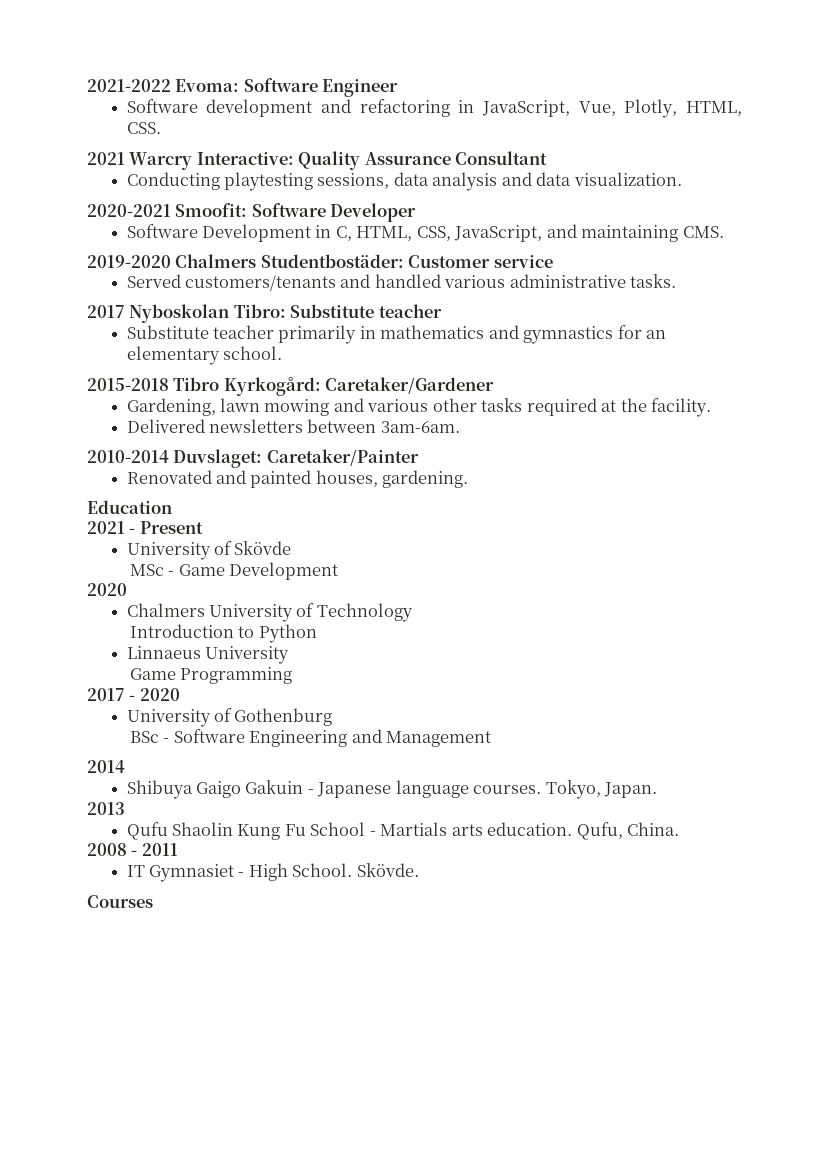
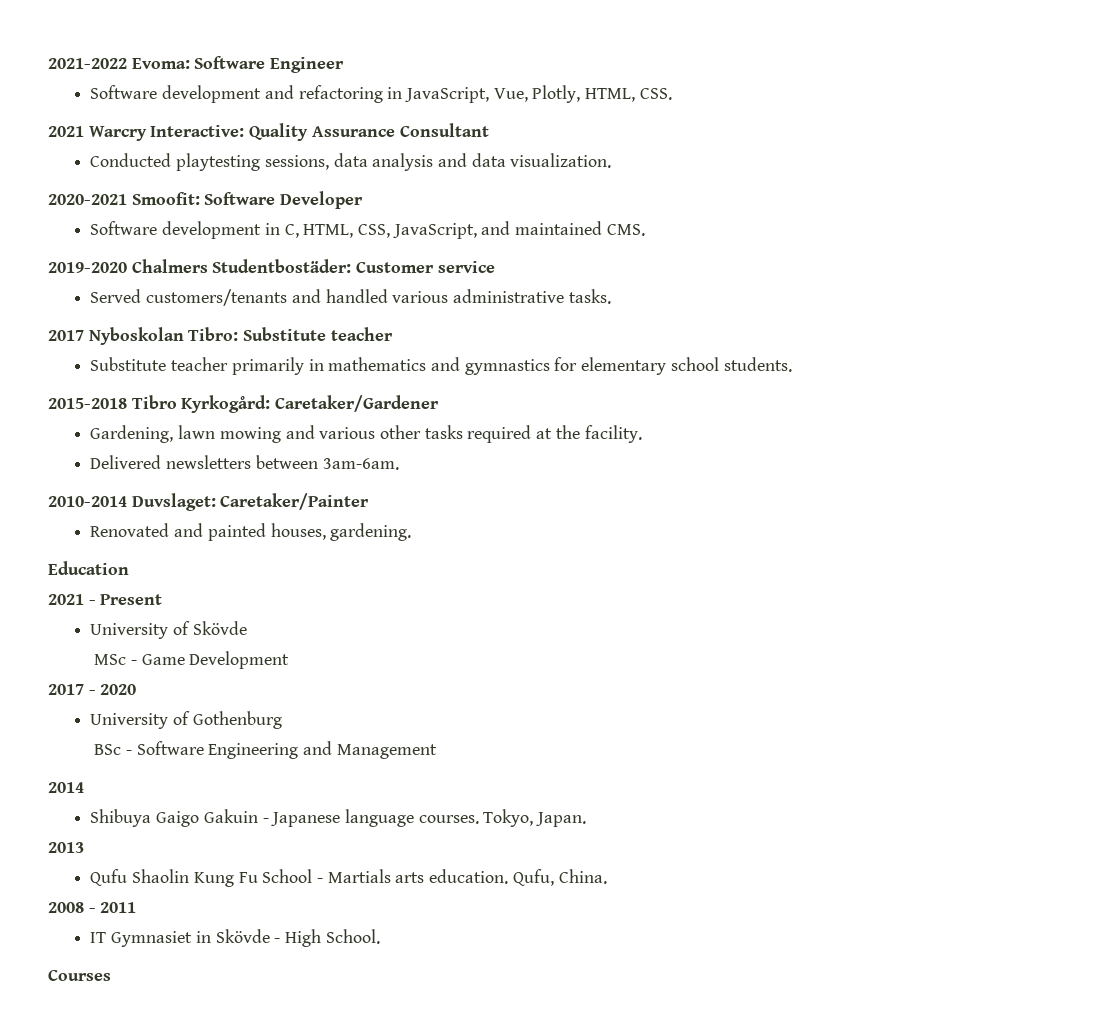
[126,172,220,190] Conducting -> [90,153,172,167] Conducted
[201,224,311,242] Development -> [162,221,262,239] development
[581,225,679,242] maintaining -> [515,221,603,235] maintained
[646,330,667,339] [126,346,282,365] an elementary school. -> [581,357,792,375] elementary school students.
[87,583,127,596] [126,603,413,622] [129,624,317,643] [126,646,289,664] [129,667,293,684] // 2020 // Chalmers University of Technology // Introduction to Python // Linnaeus University // Game Programming -> (290, 660) none
(234, 873) none -> [195,929,270,943] in Skövde
[356,863,419,877] Skövde. -> (380, 936) none

